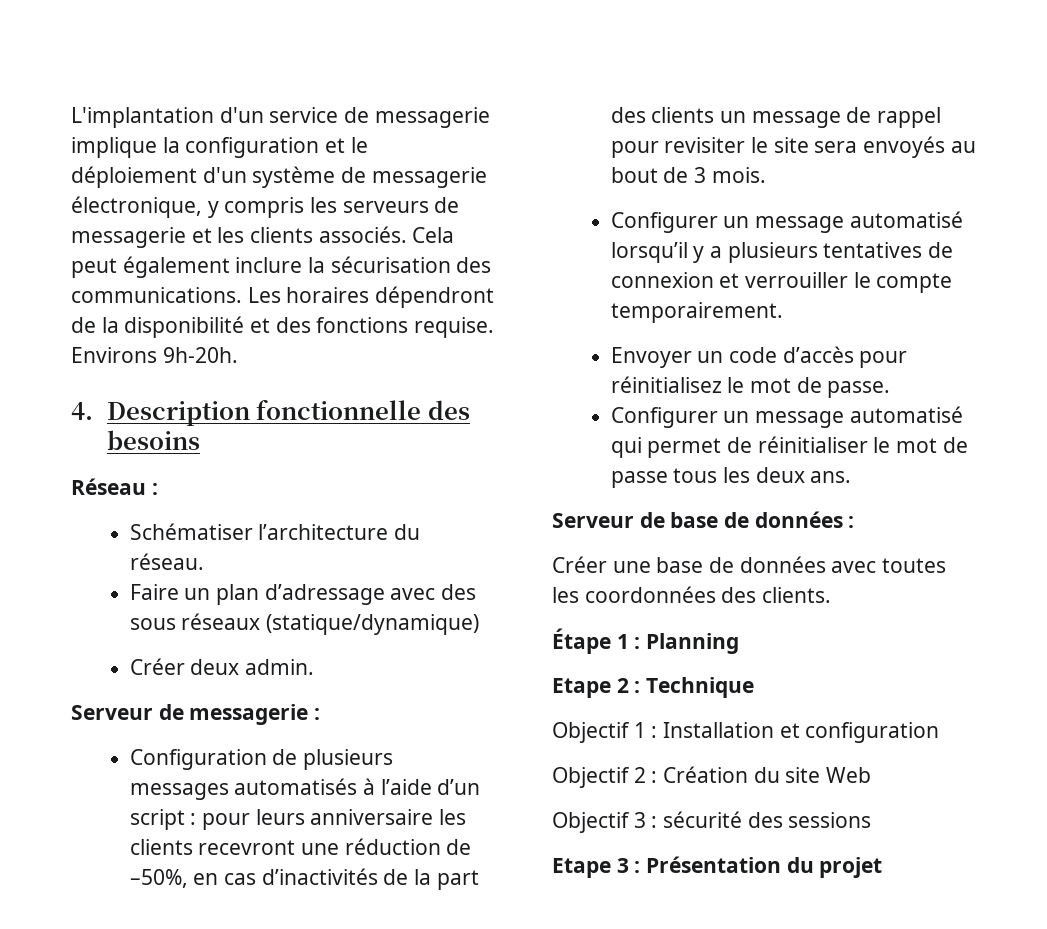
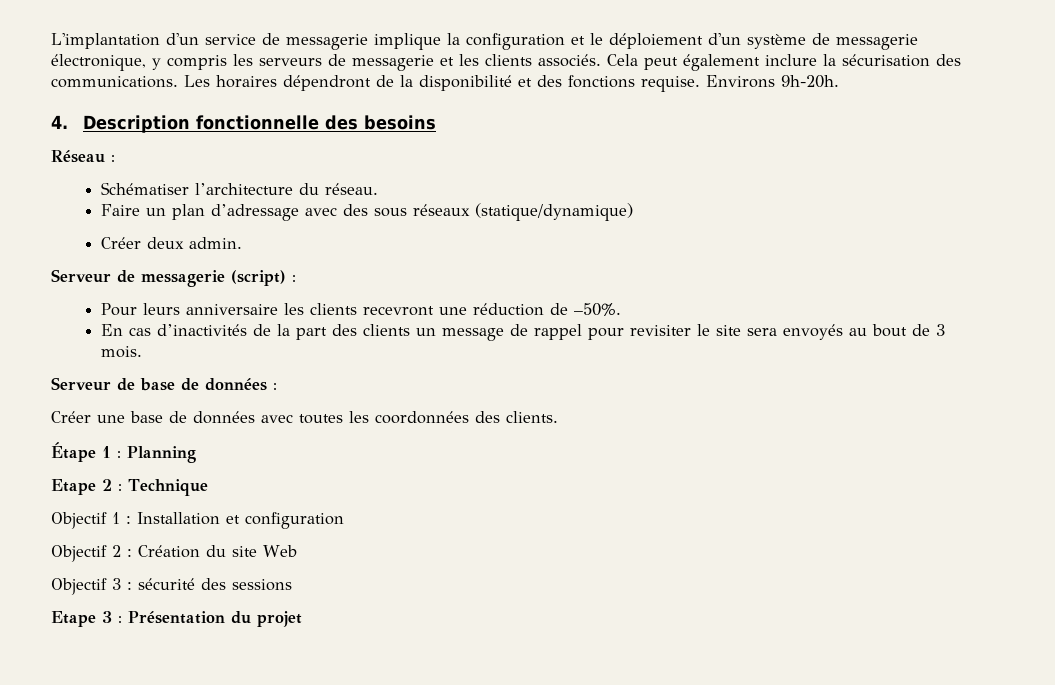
[314,708,321,720] [129,749,394,770] [129,778,481,800] [129,809,251,830] : // Configuration de plusieurs messages automatisés à l’aide d’un script : pour -> [231,270,296,286] [101,303,138,316] (script) : // Pour
[129,869,219,888] –50%, en -> [574,303,622,316] [101,324,124,336] –50%. // En
[610,211,963,233] [610,242,954,263] [610,272,953,293] [610,302,783,323] [610,346,908,368] [610,376,891,398] [610,406,963,428] [610,436,968,458] [610,467,852,488] // Configurer un message automatisé lorsqu’il y a plusieurs tentatives de connexion et verrouiller le compte temporairement. // Envoyer un code d’accès pour réinitialisez le mot de passe. // Configurer un message automatisé qui permet de réinitialiser le mot de passe tous les deux ans. -> (143, 352) none

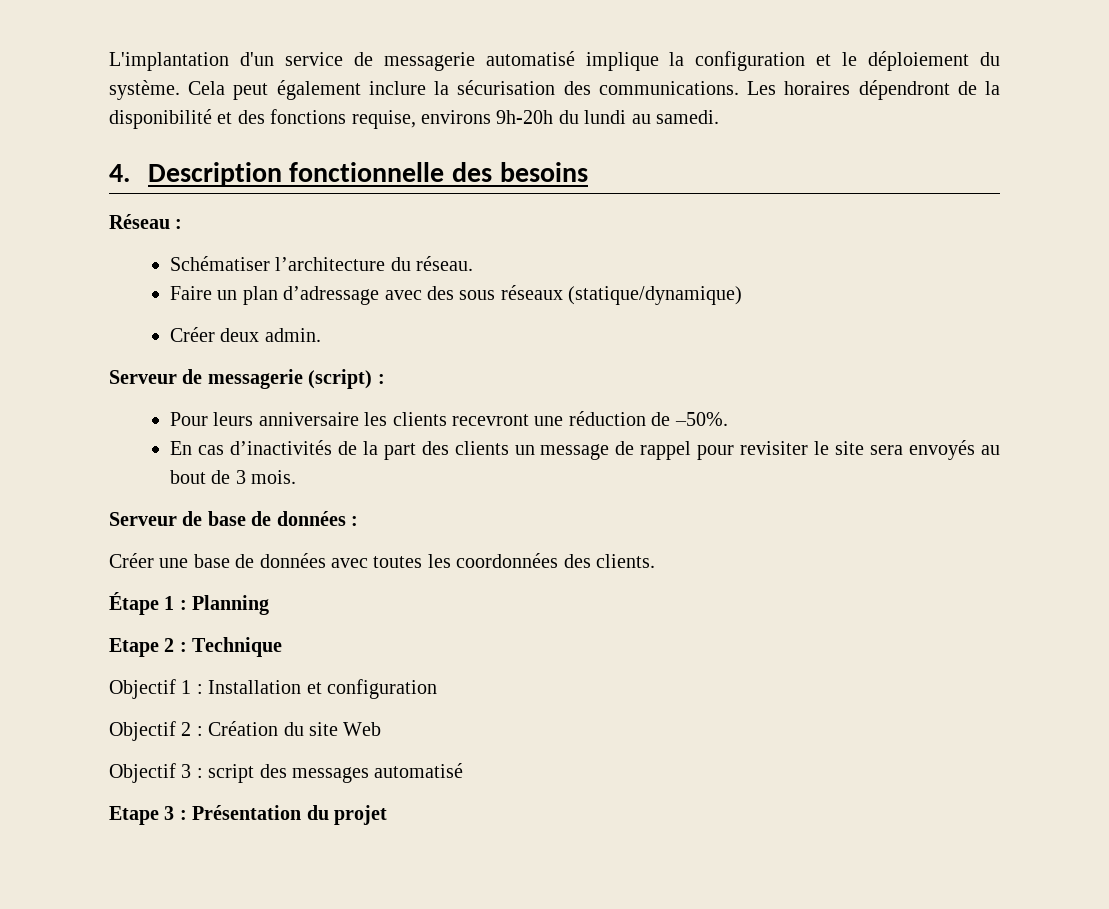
(368, 42) none -> [485,51,575,66] automatisé
[708,33,918,50] [51,54,601,71] d'un système de messagerie électronique, y compris les serveurs de messagerie et les clients associés. -> [979,52,1000,66] [109,80,180,100] du système.
[641,75,839,92] requise. Environs 9h-20h. -> [351,110,719,129] requise, environs 9h-20h du lundi au samedi.
[138,578,292,591] sécurité des sessions -> [208,763,464,783] script des messages automatisé

